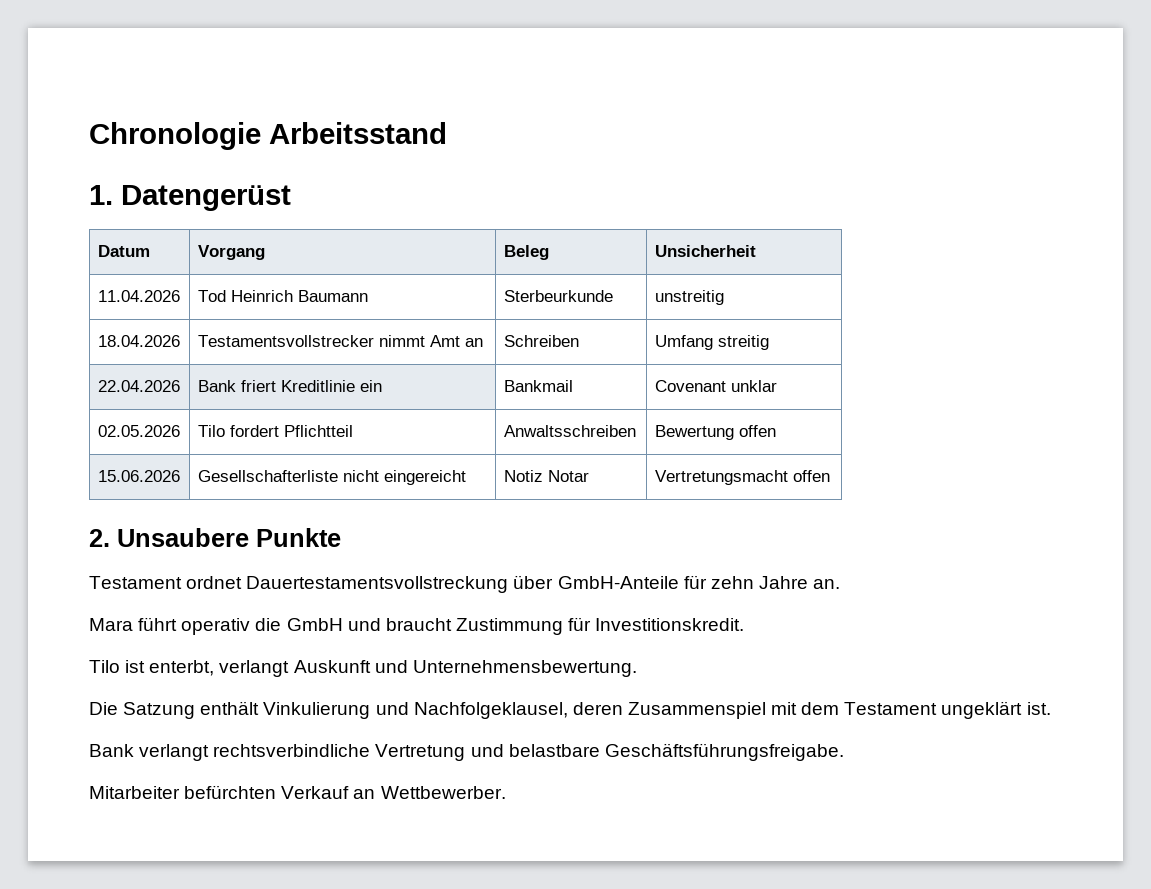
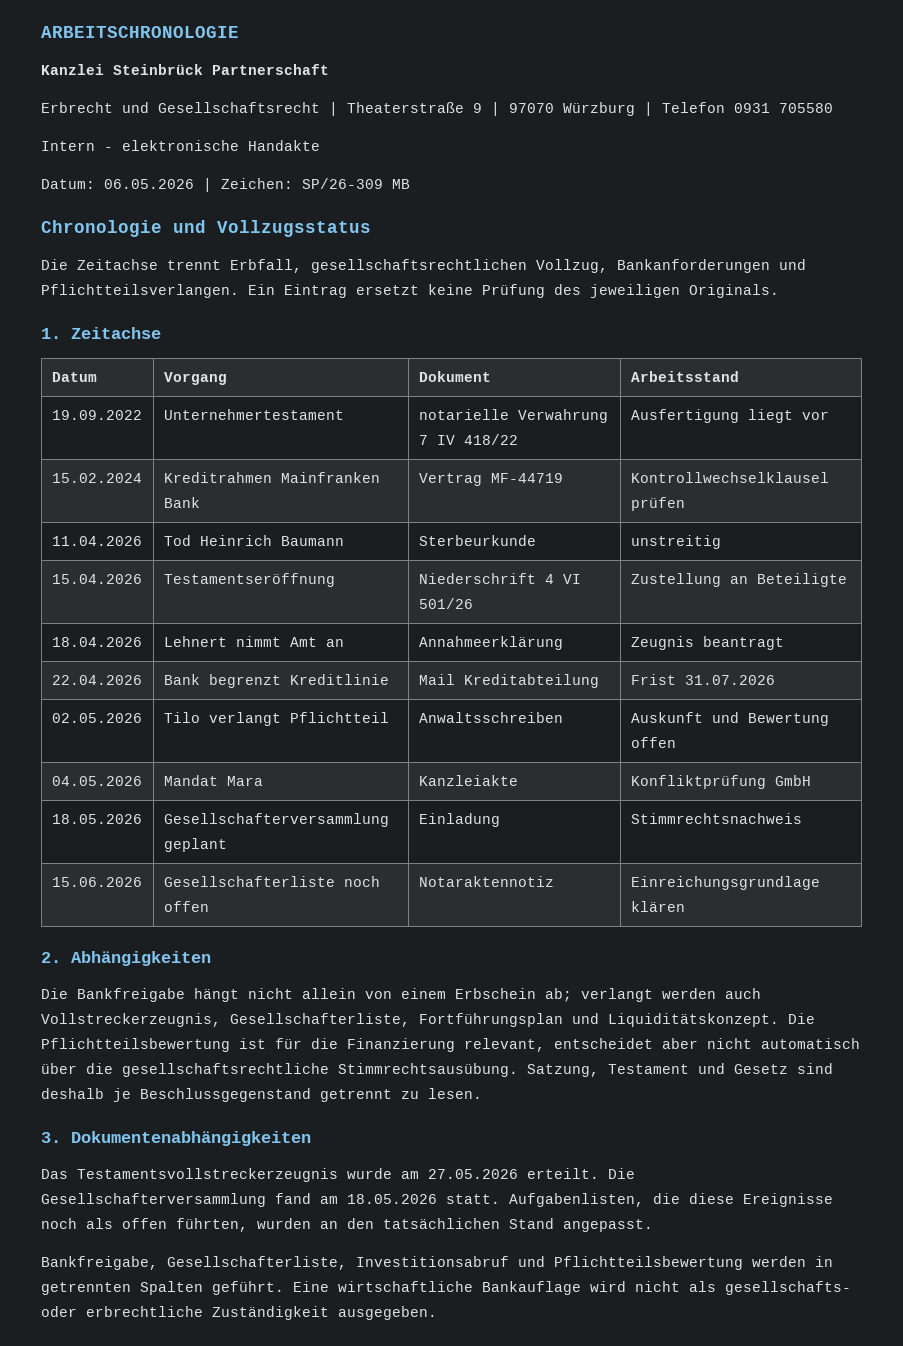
[89,122,447,150] Chronologie Arbeitsstand -> [41,26,239,38] [41,64,329,75] [41,102,833,116] [41,140,320,151] [41,178,410,192] [41,220,371,237] [41,259,806,273] [41,284,779,298] ARBEITSCHRONOLOGIE // Kanzlei Steinbrück Partnerschaft // Erbrecht und Gesellschaftsrecht | Theaterstraße 9 | 97070 Würzburg | Telefon 0931 705580 // Intern - elektronische Handakte // Datum: 06.05.2026 | Zeichen: SP/26-309 MB // Chronologie und Vollzugsstatus // Die Zeitachse trennt Erbfall, gesellschaftsrechtlichen Vollzug, Bankanforderungen und Pflichtteilsverlangen. Ein Eintrag ersetzt keine Prüfung des jeweiligen Originals.
[121,185,291,211] Datengerüst -> [71,327,161,339] Zeitachse
[503,245,549,260] [654,245,756,257] Beleg | Unsicherheit -> [418,371,491,382] [630,371,739,382] [51,410,142,420] [163,409,344,420] [418,409,608,423] [418,434,518,445] [630,409,829,423] [51,473,142,483] [163,472,380,483] [163,497,200,508] [418,473,563,486] [630,472,829,483] [630,497,685,511] Dokument | Arbeitsstand // 19.09.2022 | Unternehmertestament | notarielle Verwahrung 7 IV 418/22 | Ausfertigung liegt vor // 15.02.2024 | Kreditrahmen Mainfranken Bank | Vertrag MF-44719 | Kontrollwechselklausel prüfen
(724, 297) none -> [51,574,142,584] [163,573,335,587] [418,573,581,584] [418,598,473,609] [630,573,847,587] // 15.04.2026 | Testamentseröffnung | Niederschrift 4 VI 501/26 | Zustellung an Beteiligte
[197,335,374,347] Testamentsvollstrecker -> [163,636,227,647] Lehnert
[503,335,579,347] [654,335,769,350] Schreiben | Umfang streitig -> [418,636,563,650] [630,636,784,650] Annahmeerklärung | Zeugnis beantragt
[240,380,276,392] friert -> [208,674,281,688] begrenzt
[359,380,382,392] [503,380,573,392] [654,380,777,392] ein | Bankmail | Covenant unklar -> [418,674,599,688] [630,674,775,685] | Mail Kreditabteilung | Frist 31.07.2026
[229,425,279,437] fordert -> [208,712,281,726] verlangt
(636, 431) none -> [630,712,739,723] Auskunft und
[97,470,180,482] [197,470,466,485] [503,470,589,482] [654,470,830,485] [89,528,341,547] [89,575,841,593] [89,617,745,635] [89,660,637,677] [89,701,1051,719] [89,743,844,761] [89,785,506,799] 15.06.2026 | Gesellschafterliste nicht eingereicht | Notiz Notar | Vertretungsmacht offen // 2. Unsaubere Punkte // Testament ordnet Dauertestamentsvollstreckung über GmbH-Anteile für zehn Jahre an. // Mara führt operativ die GmbH und braucht Zustimmung für Investitionskredit. // Tilo ist enterbt, verlangt Auskunft und Unternehmensbewertung. // Die Satzung enthält Vinkulierung und Nachfolgeklausel, deren Zusammenspiel mit dem Testament ungeklärt ist. // Bank verlangt rechtsverbindliche Vertretung und belastbare Geschäftsführungsfreigabe. // Mitarbeiter befürchten Verkauf an Wettbewerber. -> [51,776,142,786] [163,775,263,786] [418,775,518,786] [630,775,811,789] [51,814,142,824] [163,813,389,827] [163,838,227,852] [418,813,500,827] [630,813,802,824] [51,877,142,887] [163,876,380,887] [163,901,209,912] [418,876,554,887] [630,876,820,890] [630,901,685,912] [41,951,211,966] [41,988,761,1002] [41,1013,815,1027] [41,1038,860,1052] [41,1063,833,1077] [41,1088,482,1102] [41,1131,311,1146] [41,1168,635,1182] [41,1193,833,1207] [41,1218,653,1232] [41,1256,833,1270] [41,1281,851,1295] [41,1306,437,1320] 04.05.2026 | Mandat Mara | Kanzleiakte | Konfliktprüfung GmbH // 18.05.2026 | Gesellschafterversammlung geplant | Einladung | Stimmrechtsnachweis // 15.06.2026 | Gesellschafterliste noch offen | Notaraktennotiz | Einreichungsgrundlage klären // 2. Abhängigkeiten // Die Bankfreigabe hängt nicht allein von einem Erbschein ab; verlangt werden auch Vollstreckerzeugnis, Gesellschafterliste, Fortführungsplan und Liquiditätskonzept. Die Pflichtteilsbewertung ist für die Finanzierung relevant, entscheidet aber nicht automatisch über die gesellschaftsrechtliche Stimmrechtsausübung. Satzung, Testament und Gesetz sind deshalb je Beschlussgegenstand getrennt zu lesen. // 3. Dokumentenabhängigkeiten // Das Testamentsvollstreckerzeugnis wurde am 27.05.2026 erteilt. Die Gesellschafterversammlung fand am 18.05.2026 statt. Aufgabenlisten, die diese Ereignisse noch als offen führten, wurden an den tatsächlichen Stand angepasst. // Bankfreigabe, Gesellschafterliste, Investitionsabruf und Pflichtteilsbewertung werden in getrennten Spalten geführt. Eine wirtschaftliche Bankauflage wird nicht als gesellschafts- oder erbrechtliche Zuständigkeit ausgegeben.

